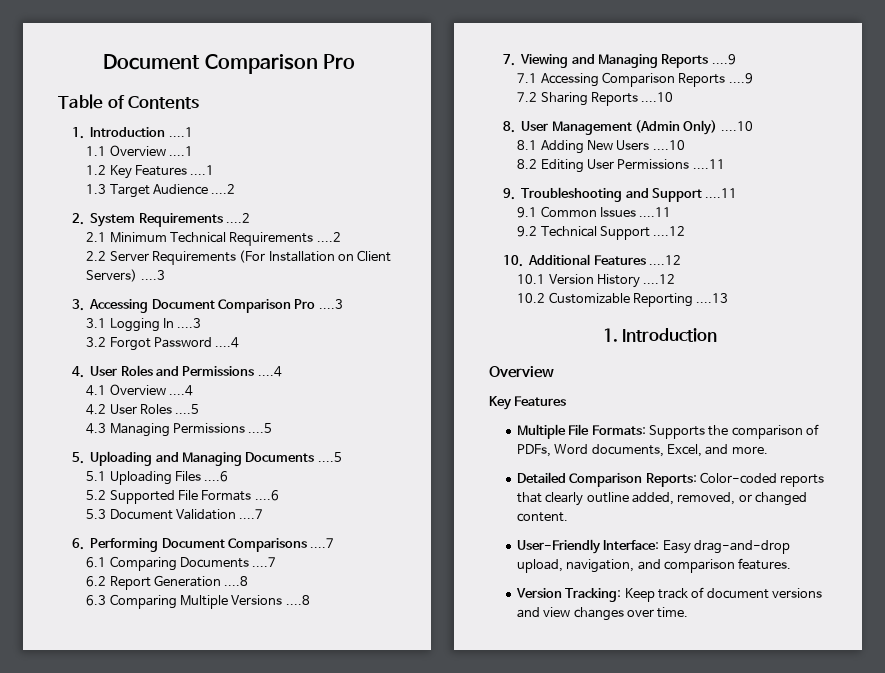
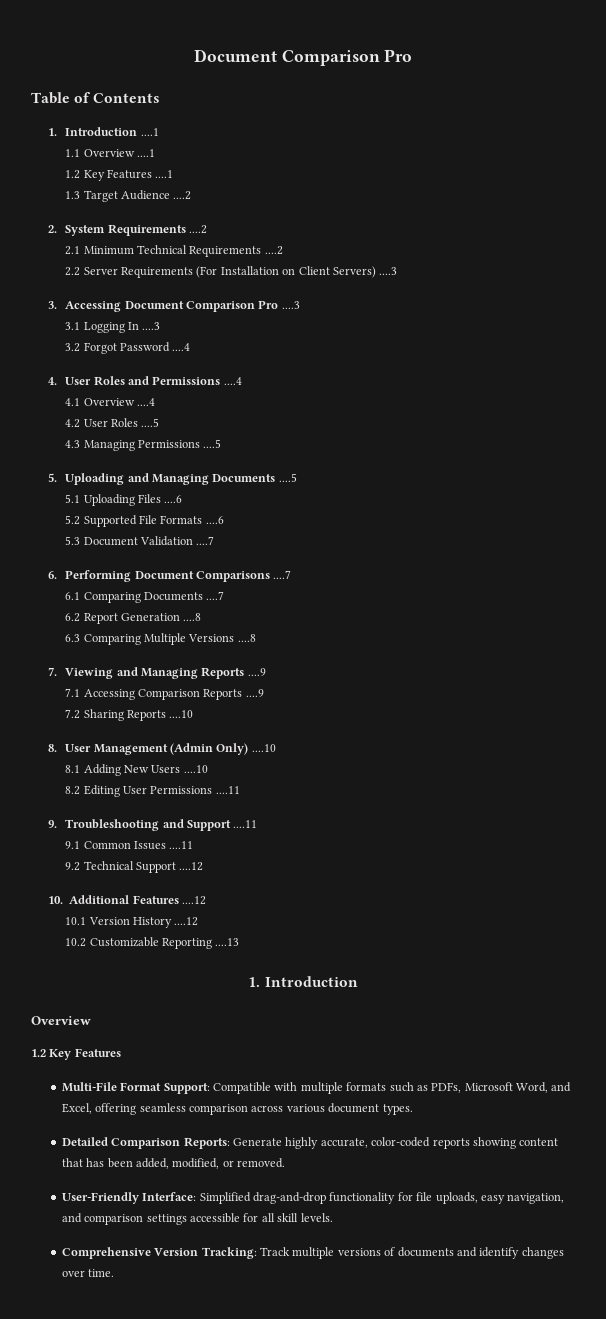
(554, 372) none -> [31,1049,46,1057] 1.2
[516,424,820,439] [516,444,768,457] [516,472,825,487] [516,492,808,506] [516,512,568,522] [516,539,790,554] [516,558,792,573] [515,587,823,602] [516,607,571,618] Multiple File Formats: Supports the comparison of PDFs, Word documents, Excel, and more. // Detailed Comparison Reports: Color-coded reports that clearly outline added, removed, or changed content. // User-Friendly Interface: Easy drag-and-drop upload, navigation, and comparison features. // Version Tracking: Keep track of document versions and view -> [61,1082,572,1094] [61,1103,413,1115] [61,1137,559,1149] [61,1158,286,1169] [61,1192,565,1204] [61,1213,333,1225] [61,1247,520,1259] Multi-File Format Support: Compatible with multiple formats such as PDFs, Microsoft Word, and Excel, offering seamless comparison across various document types. // Detailed Comparison Reports: Generate highly accurate, color-coded reports showing content that has been added, modified, or removed. // User-Friendly Interface: Simplified drag-and-drop functionality for file uploads, easy navigation, and comparison settings accessible for all skill levels. // Comprehensive Version Tracking: Track multiple versions of documents and identify

